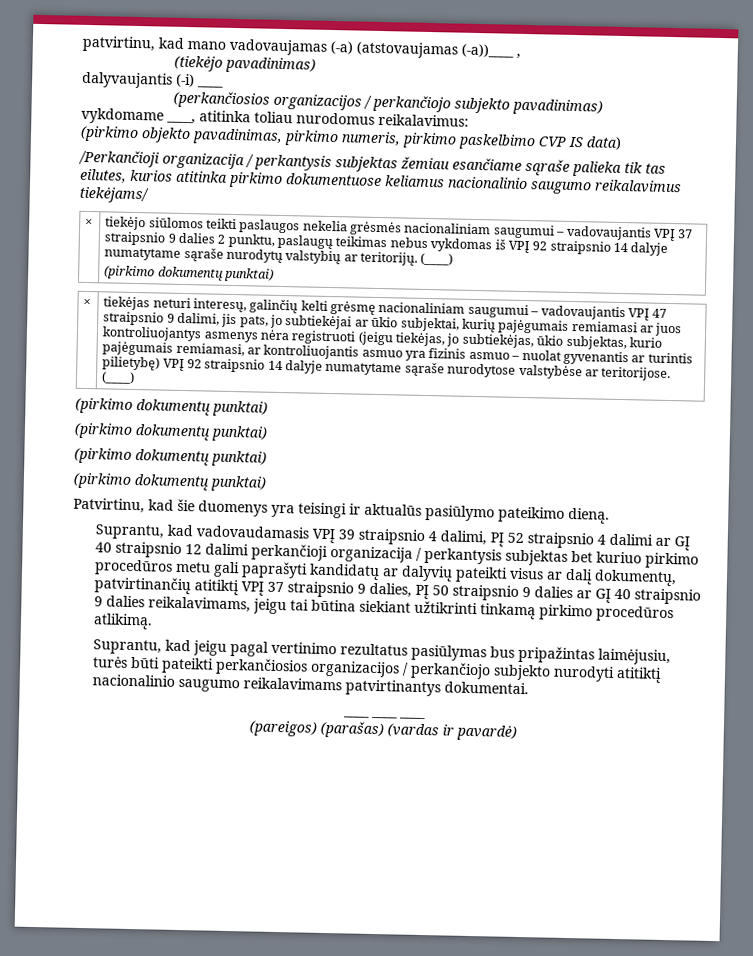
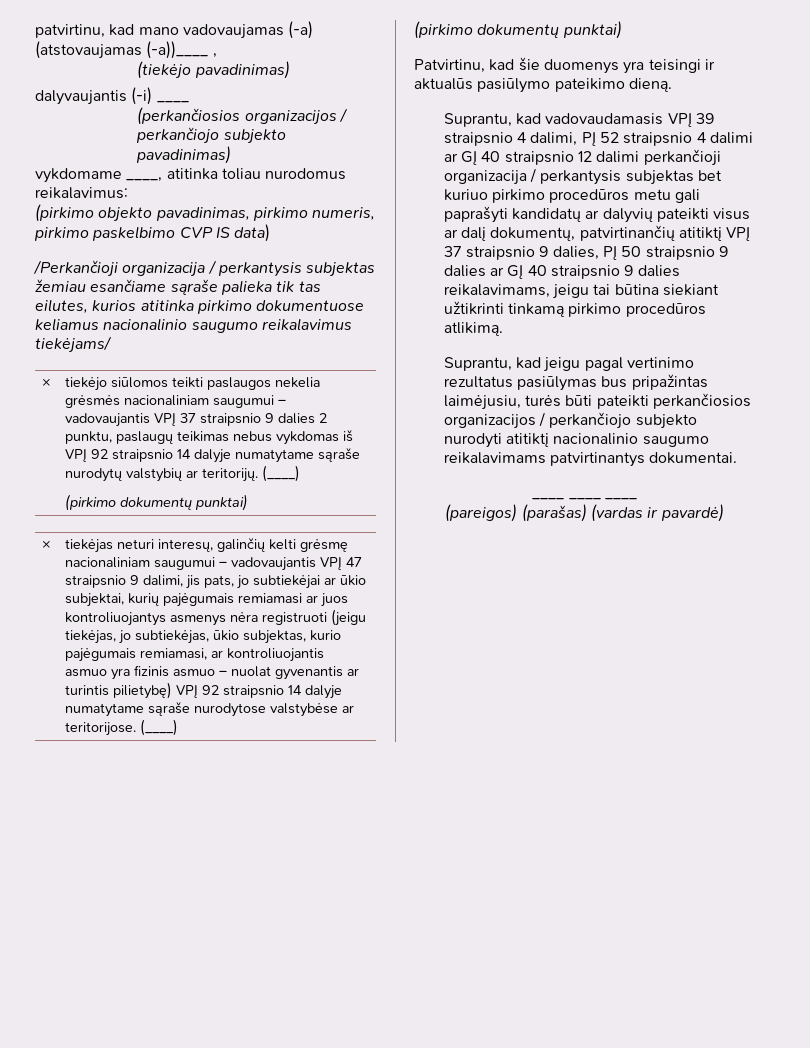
[74,422,268,442] [74,447,267,467] [73,472,267,492] // (pirkimo dokumentų punktai) // (pirkimo dokumentų punktai) // (pirkimo dokumentų punktai) -> (622, 30) none

